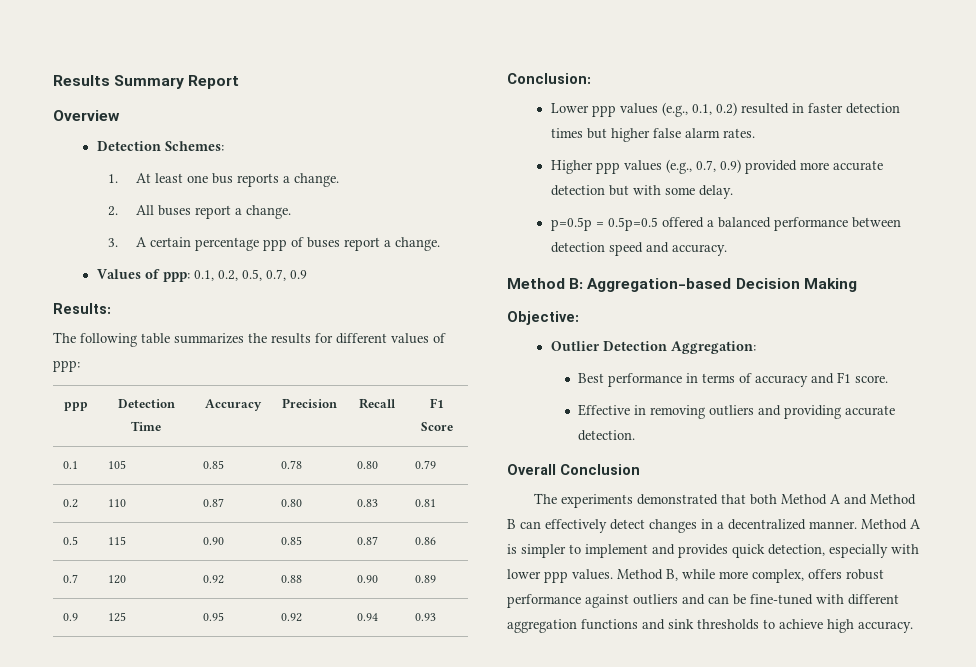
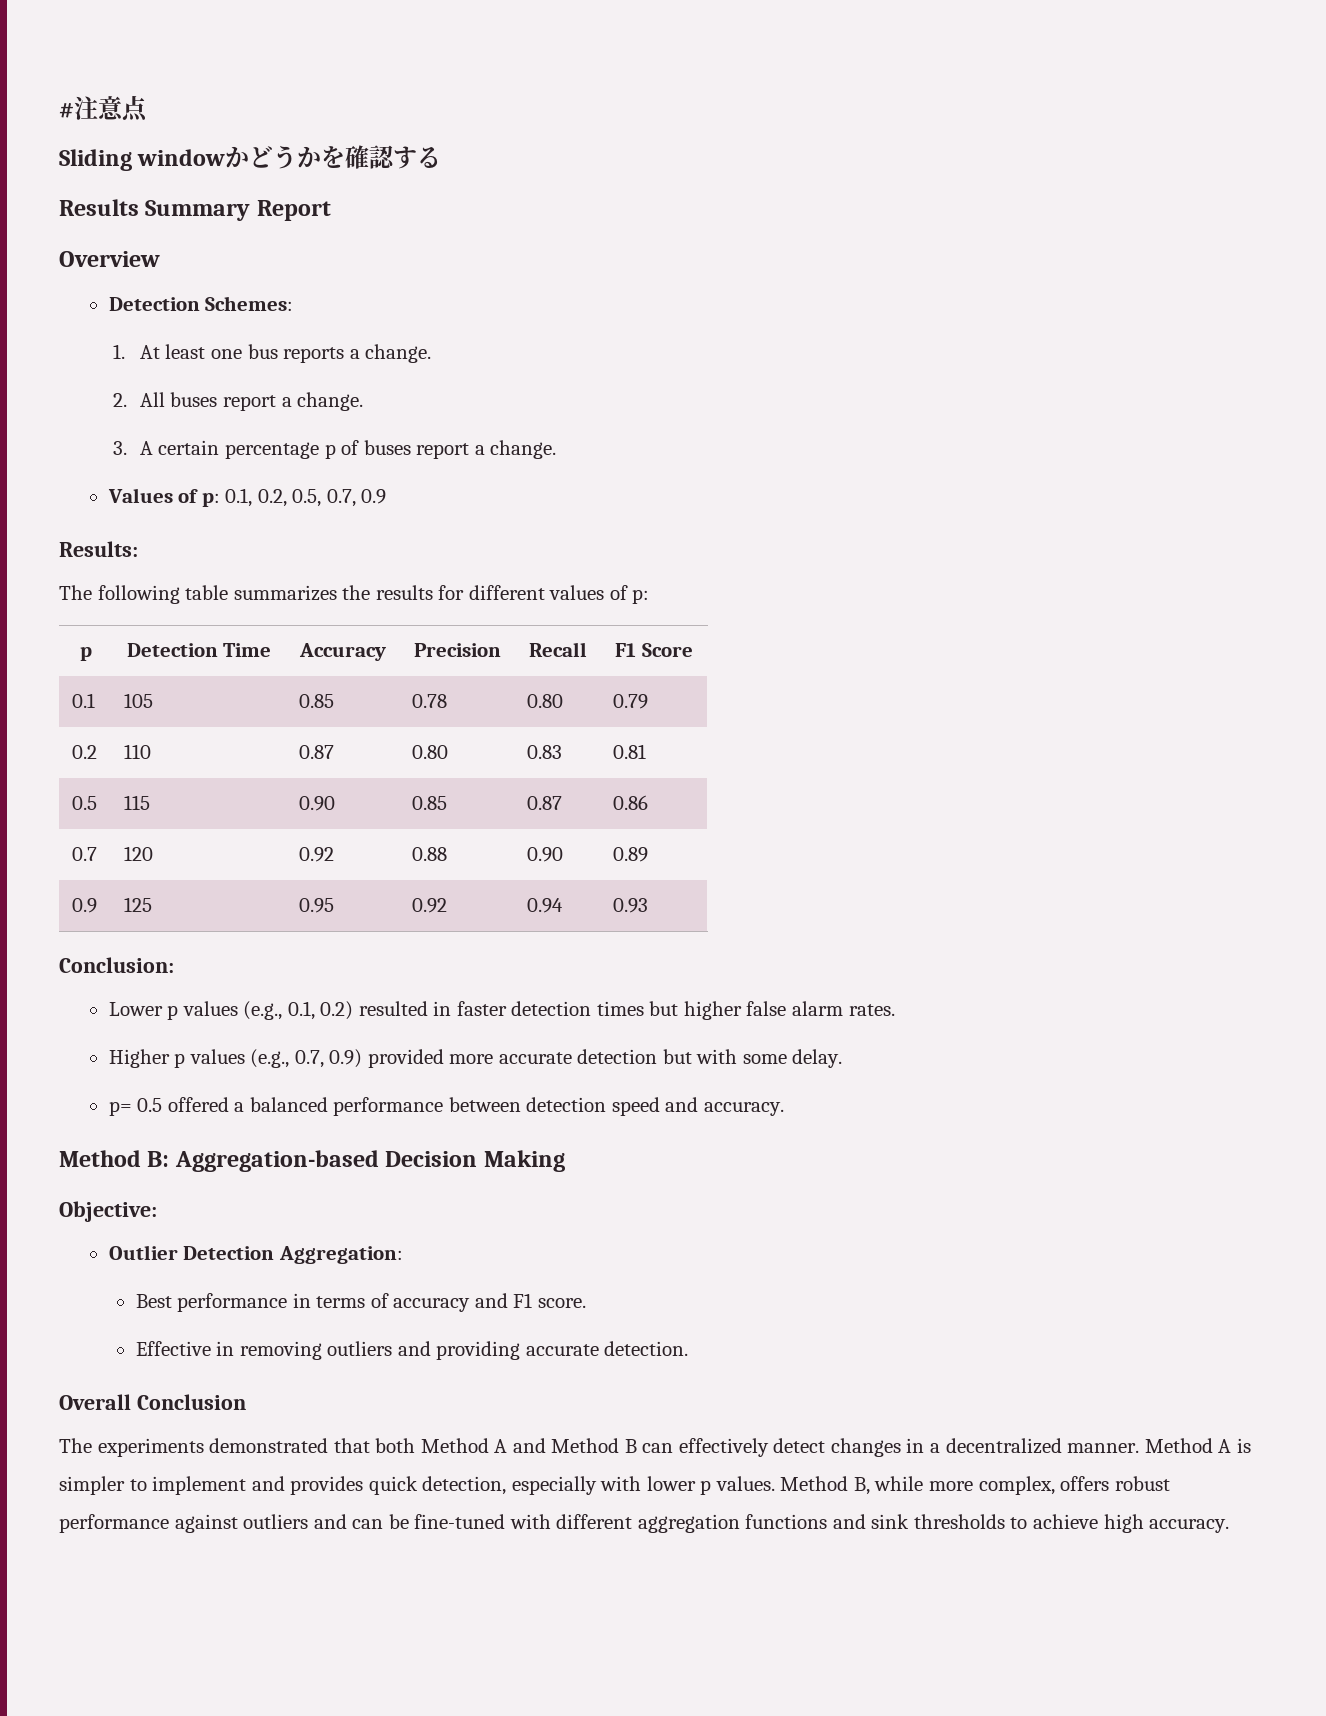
(53, 80) none -> [59,95,148,122] [59,145,442,171] #注意点 // Sliding windowかどうかを確認する //
[262,239,287,251] ppp -> [324,444,336,459] p
[162,272,190,282] ppp: -> [201,493,220,507] p:
[53,360,80,372] [64,402,88,411] ppp: // ppp -> [632,589,650,604] [79,647,92,661] p: // p
[591,105,616,117] ppp -> [167,1005,179,1020] p
[595,162,620,174] ppp -> [174,1053,186,1068] p
[550,217,658,231] p=0.5p = 0.5p=0.5 -> [108,1098,163,1116] p= 0.5
[544,571,568,583] ppp -> [700,1480,712,1495] p

